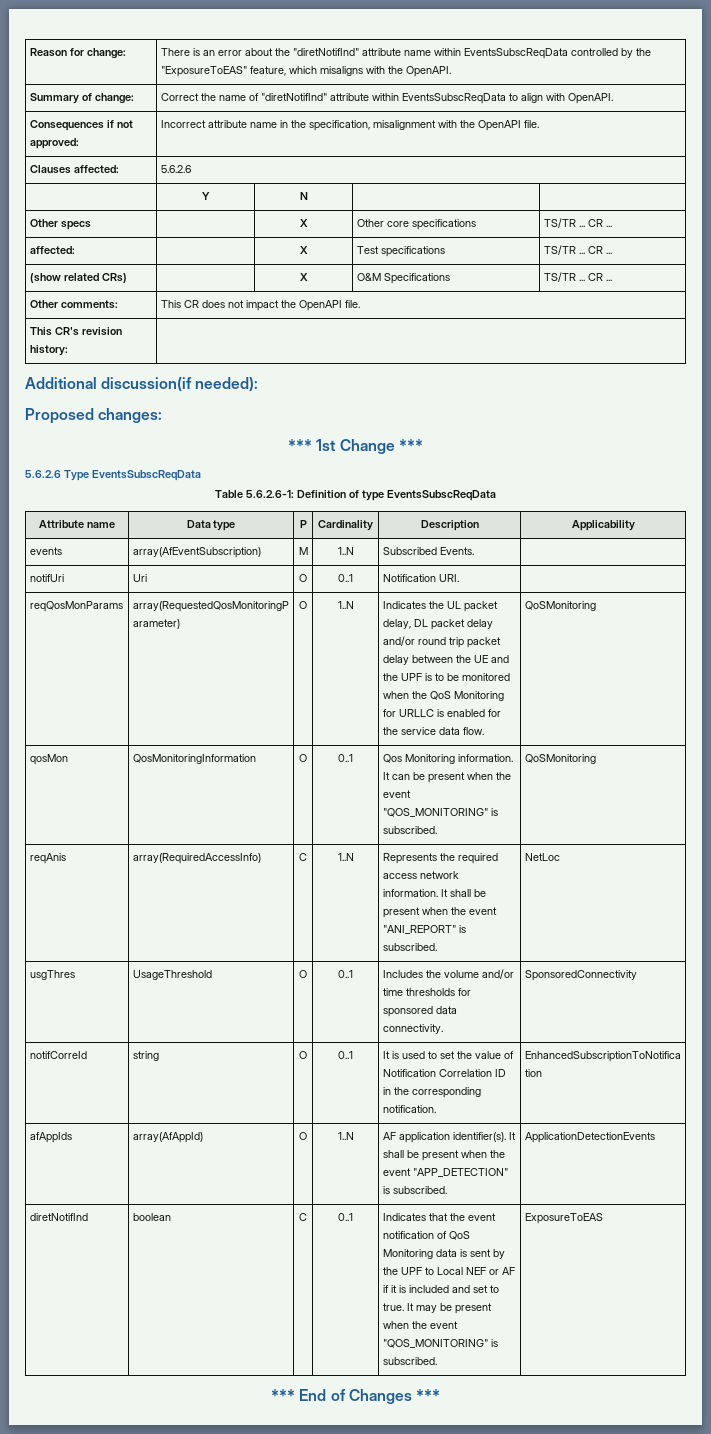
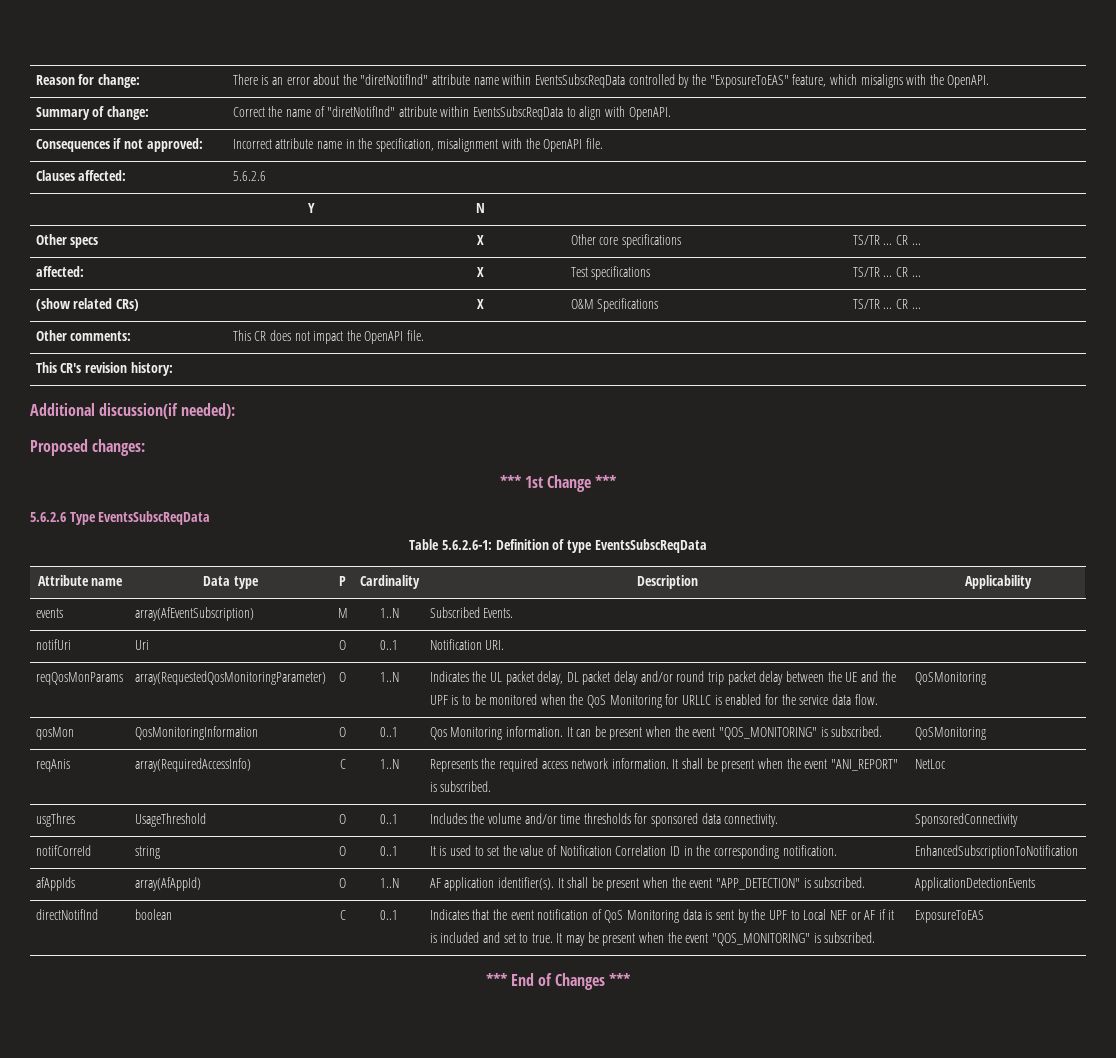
[29,1213,88,1221] diretNotifInd -> [35,909,98,920] directNotifInd

